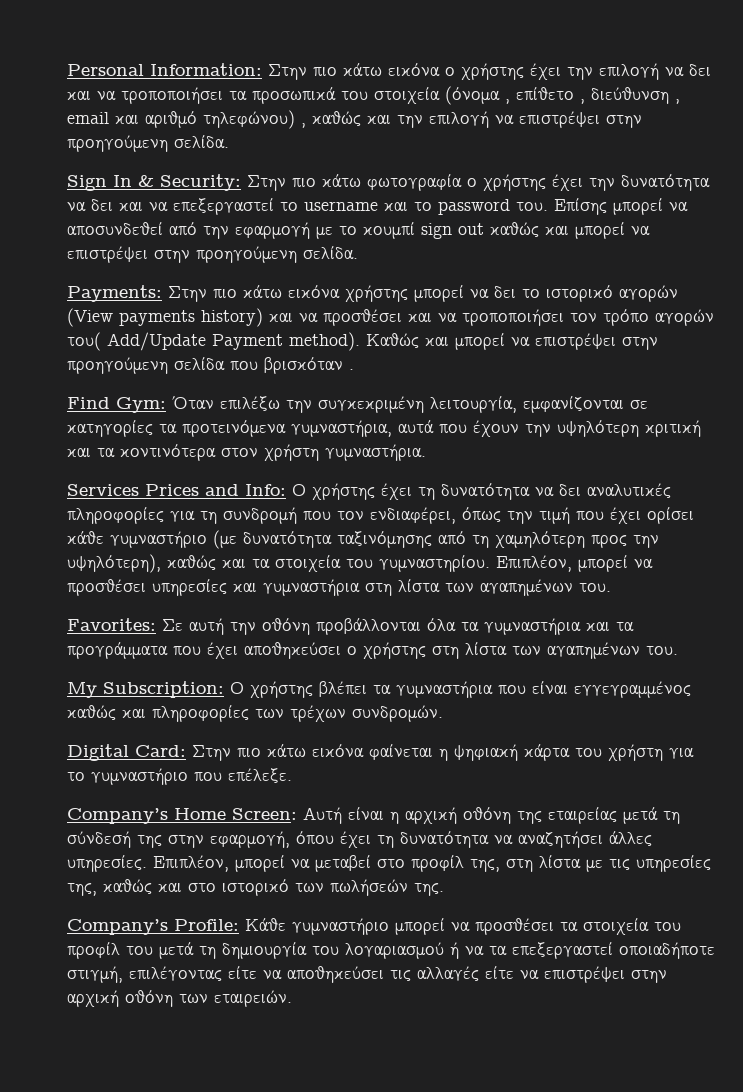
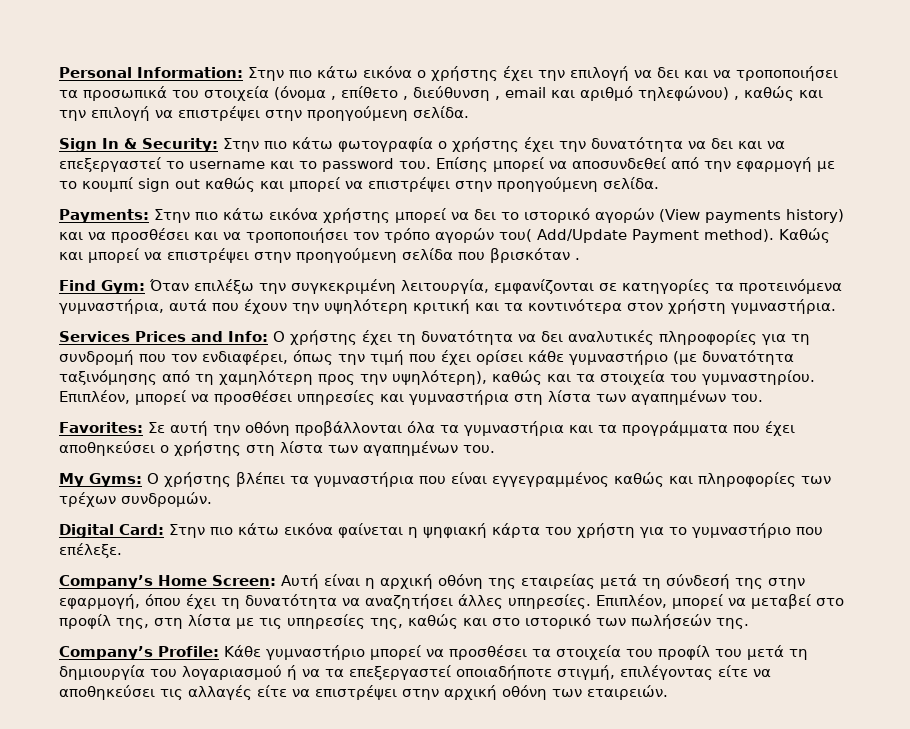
[103,681,224,698] Subscription: -> [89,473,142,487] Gyms:

